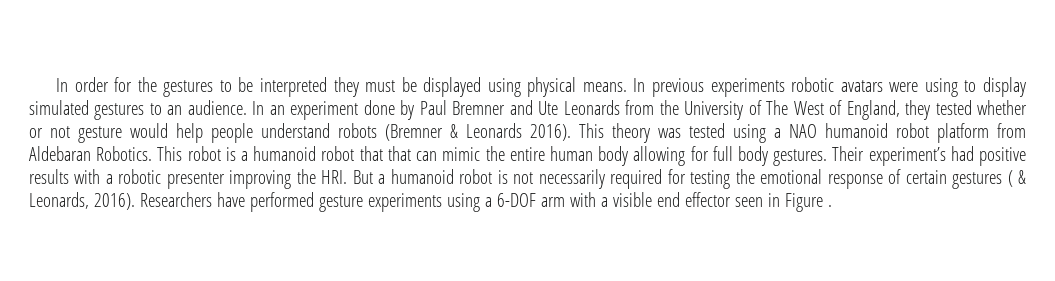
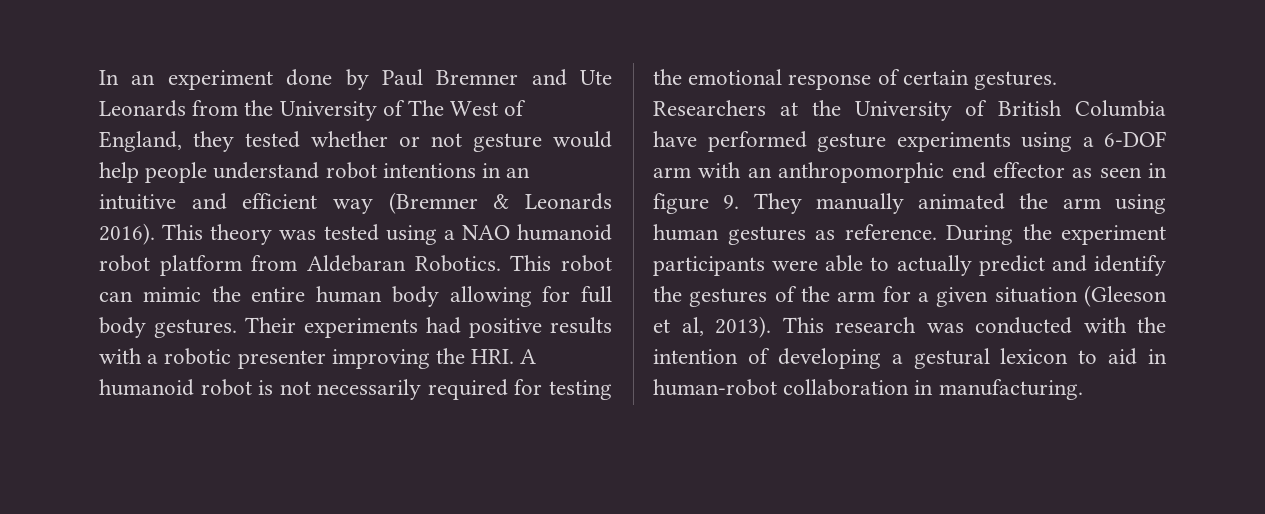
[56,77,1027,97] [29,100,265,120] In order for the gestures to be interpreted they must be displayed using physical means. In previous experiments robotic avatars were using to display simulated gestures to an audience. In -> [99,70,119,85] In
[338,123,377,138] robots -> [325,162,531,179] [99,193,373,214] robot intentions in an intuitive and efficient way
[225,146,411,161] is a humanoid robot that that -> (612, 263) none
[868,147,946,166] experiment’s -> [304,318,418,338] experiments
[352,170,386,184] But a -> [520,349,537,364] A
[952,170,1027,189] [29,192,212,210] gestures ( & Leonards, 2016). Researchers -> [974,71,1058,90] [653,100,1166,121] gestures. Researchers at the University of British Columbia
[600,192,652,207] a visible -> [747,162,945,183] an anthropomorphic
(731, 199) none -> [1072,168,1093,178] as
[784,193,832,212] Figure . -> [653,193,1166,214] [653,224,1166,245] [653,255,1166,276] [653,285,1167,307] [653,316,1166,338] [653,348,1167,369] [653,379,1083,400] figure 9. They manually animated the arm using human gestures as reference. During the experiment participants were able to actually predict and identify the gestures of the arm for a given situation (Gleeson et al, 2013). This research was conducted with the intention of developing a gestural lexicon to aid in human-robot collaboration in manufacturing.

